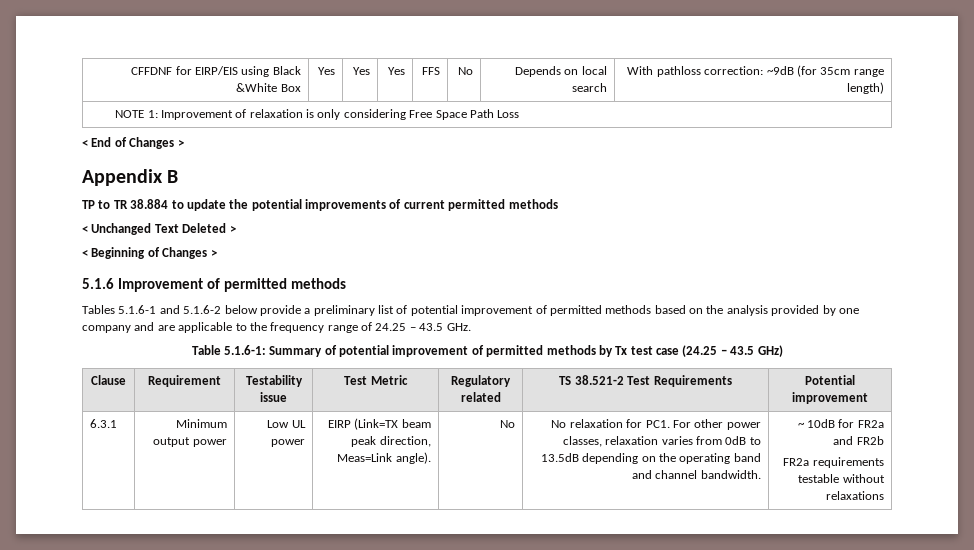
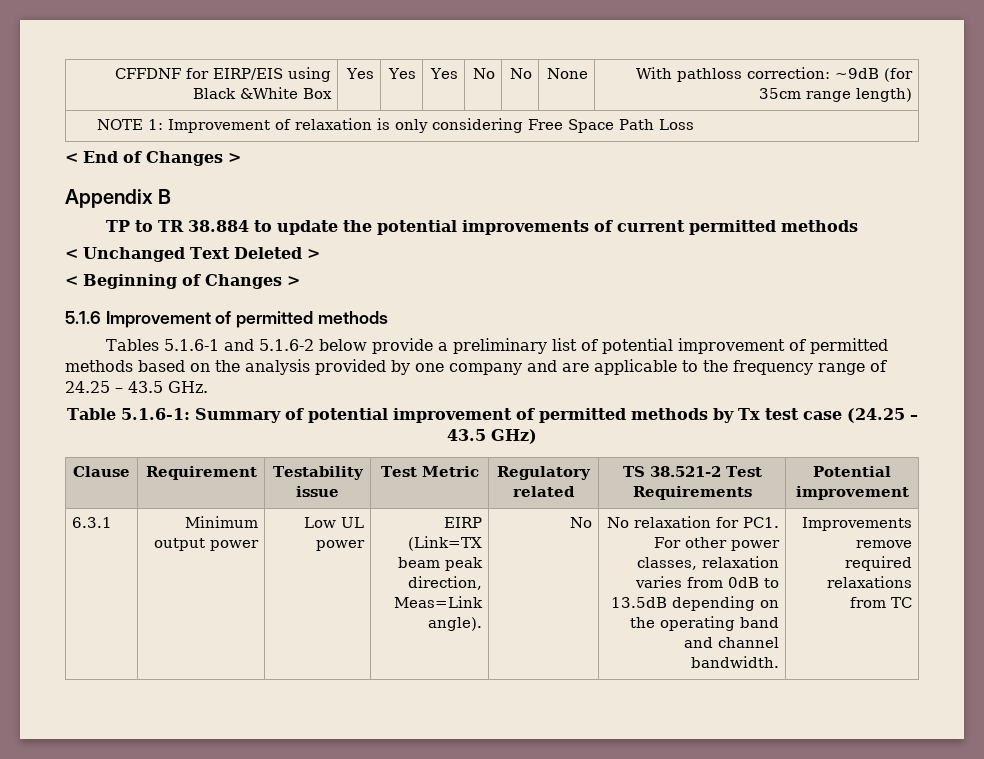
[421,67,440,75] [457,67,473,75] [514,66,607,77] [571,83,607,92] FFS | No | Depends on local search -> [472,68,495,79] [509,68,532,79] [546,68,588,79] No | No | None
[797,419,884,428] [833,436,884,445] [783,457,884,468] [798,474,885,483] [825,491,884,500] ~ 10dB for FR2a and FR2b // FR2a requirements testable without relaxations -> [801,517,912,531] [855,540,912,548] [844,556,912,571] [826,576,912,588] [849,597,912,608] Improvements remove required relaxations from TC

